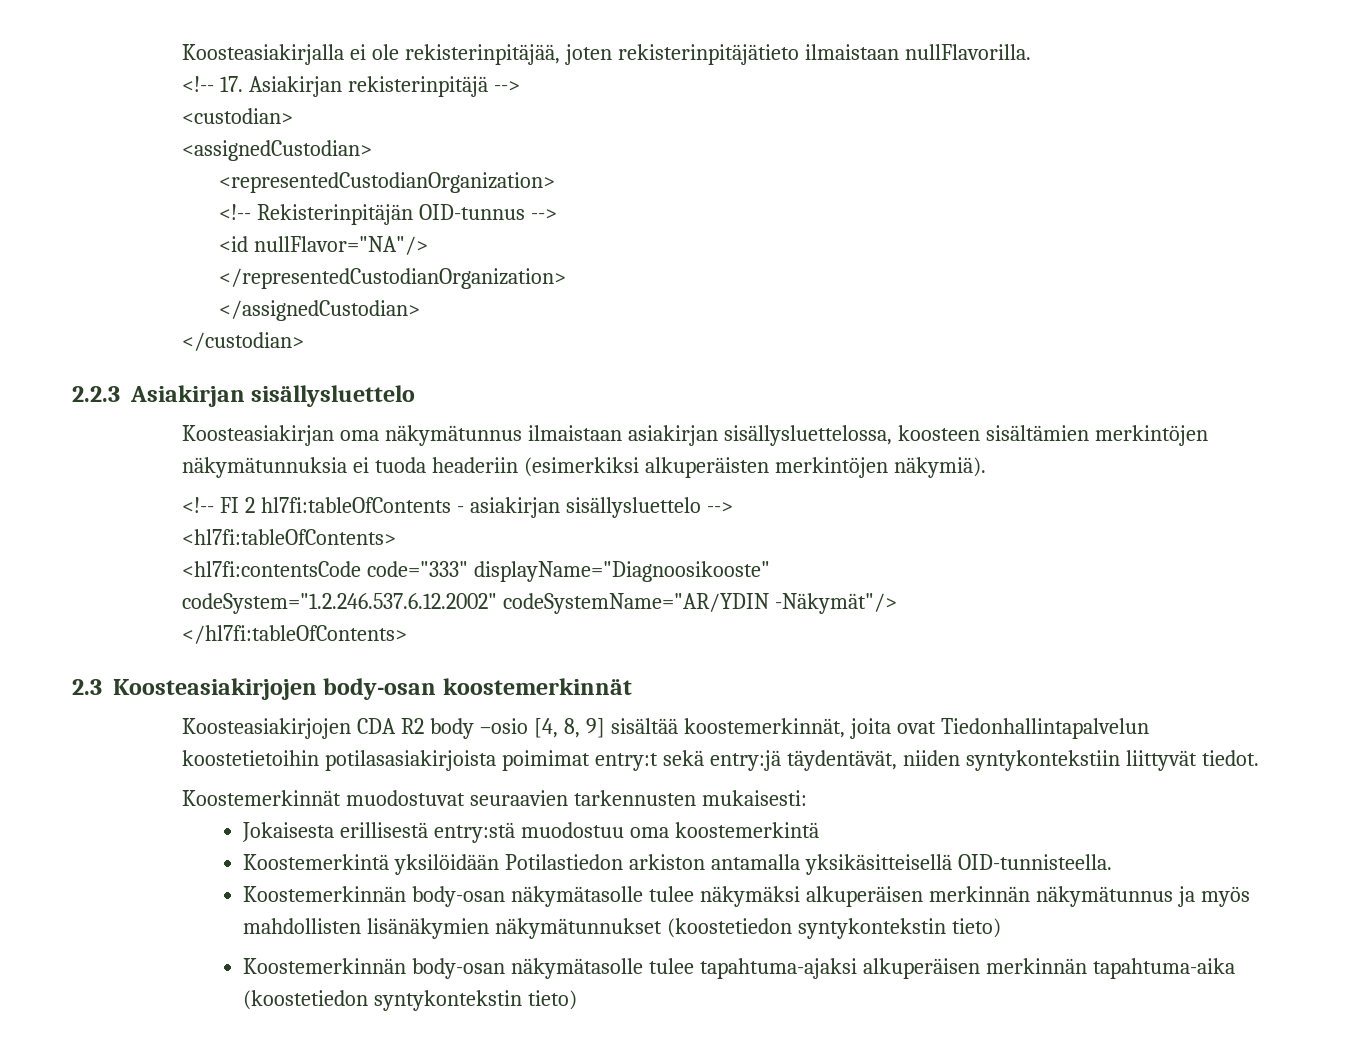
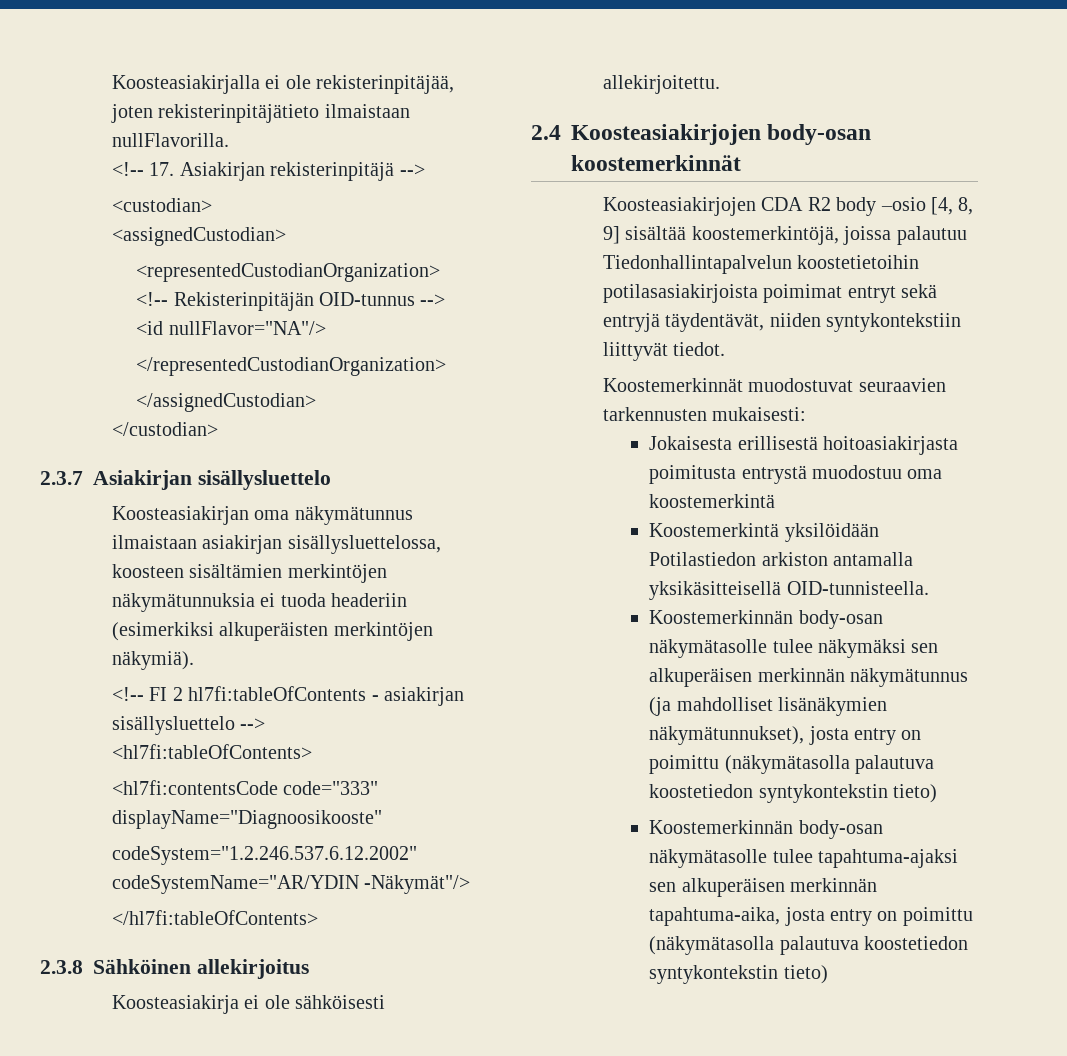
[72,386,120,402] 2.2.3 -> [40,471,83,485] 2.3.7
[72,679,102,695] 2.3 -> [40,959,309,979] [112,995,386,1014] [603,75,721,94] [531,125,561,140] 2.3.8 Sähköinen allekirjoitus // Koosteasiakirja ei ole sähköisesti allekirjoitettu. // 2.4
[683,718,936,739] koostemerkinnät, joita ovat -> [691,226,967,245] koostemerkintöjä, joissa palautuu
[595,750,782,771] entry:t sekä entry:jä -> [847,284,938,303] [603,313,661,332] entryt sekä entryjä
[434,822,516,843] entry:stä -> [822,436,958,455] [649,465,807,484] hoitoasiakirjasta poimitusta entrystä
(801, 896) none -> [911,643,939,653] sen
[1178,886,1250,907] [243,918,793,939] ja myös mahdollisten lisänäkymien näkymätunnukset (koostetiedon -> [649,697,887,716] [649,726,922,745] [649,755,934,774] [649,784,754,798] (ja mahdolliset lisänäkymien näkymätunnukset), josta entry on poimittu (näkymätasolla palautuva koostetiedon
[863,958,1236,979] [243,990,369,1010] alkuperäisen merkinnän tapahtuma-aika (koostetiedon -> [649,878,877,897] [649,907,973,926] [649,936,968,955] sen alkuperäisen merkinnän tapahtuma-aika, josta entry on poimittu (näkymätasolla palautuva koostetiedon

